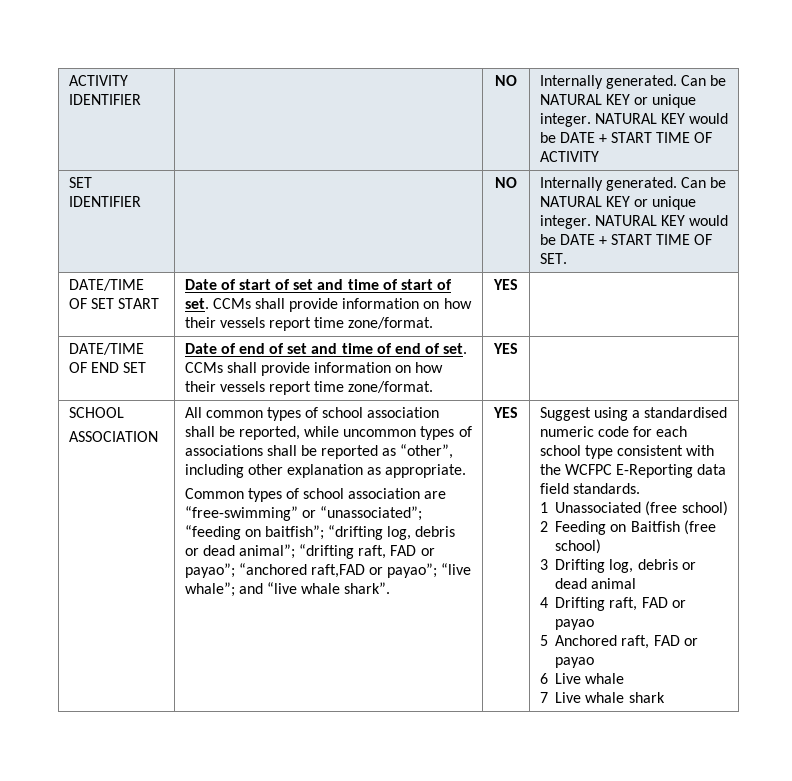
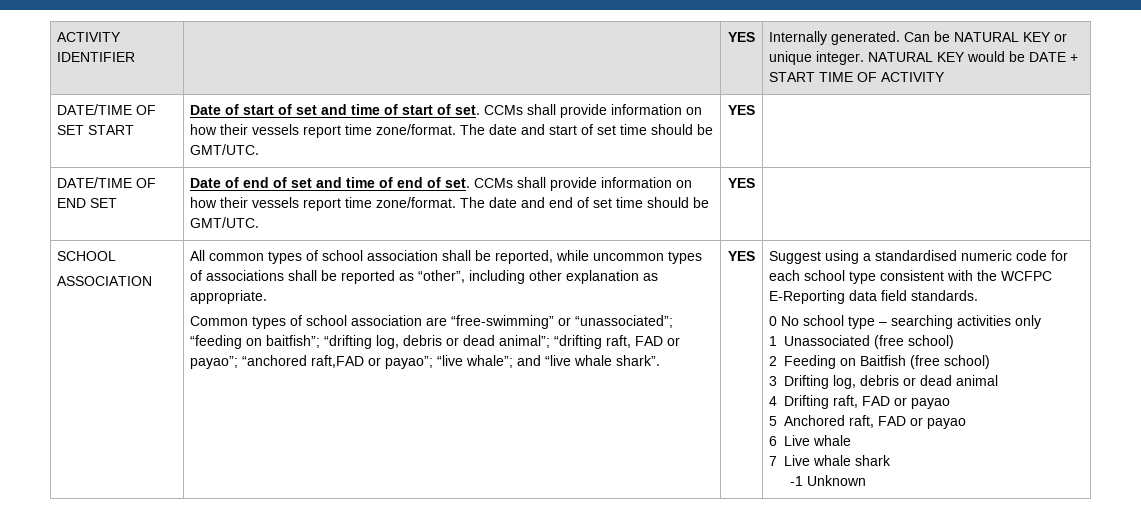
[495,75,517,86] NO -> [728,32,755,42] YES
[68,177,92,188] [68,196,141,207] [495,177,517,188] [539,177,727,191] [539,196,697,210] [539,215,729,229] [539,234,713,245] [539,253,567,264] // SET IDENTIFIER | | NO | Internally generated. Can be NATURAL KEY or unique integer. NATURAL KEY would be DATE + START TIME OF SET. -> (945, 77) none
(434, 323) none -> [459,124,713,135] [189,144,259,155] The date and start of set time should be GMT/UTC.
(434, 387) none -> [459,197,709,208] [189,217,259,228] The date and end of set time should be GMT/UTC.
(640, 488) none -> [768,315,1041,329] // 0 No school type – searching activities only
(665, 697) none -> [789,475,866,486] // -1 Unknown

